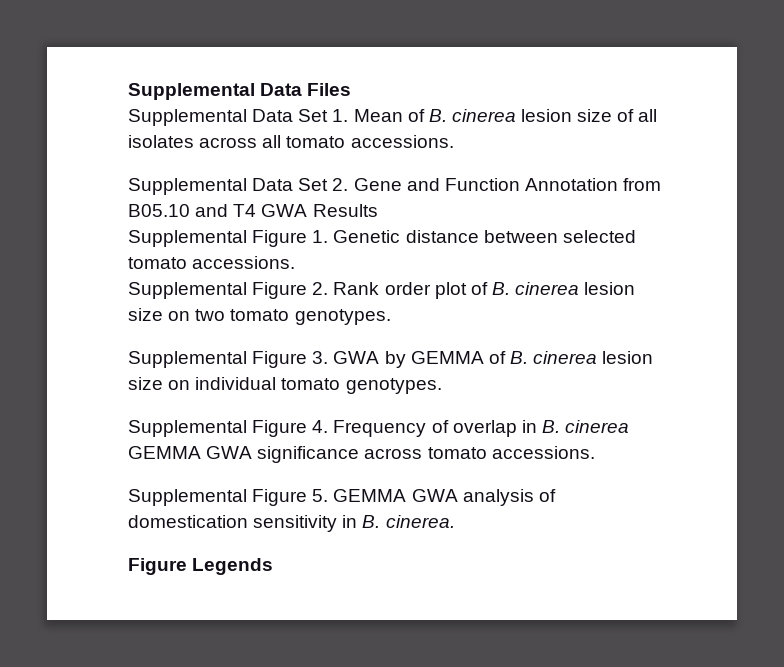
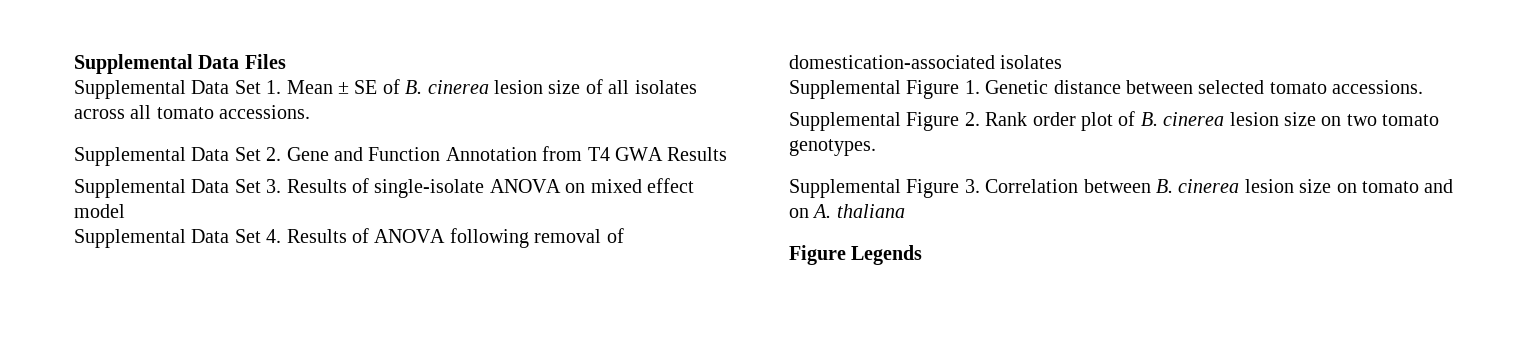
(403, 115) none -> [338,80,378,94] ± SE
[128,204,229,217] B05.10 and -> (583, 153) none
(378, 210) none -> [74,178,694,198] [74,204,125,218] [74,228,624,248] [789,55,1063,69] // Supplemental Data Set 3. Results of single-isolate ANOVA on mixed effect model // Supplemental Data Set 4. Results of ANOVA following removal of domestication-associated isolates
[333,351,654,368] [128,377,442,394] [128,420,630,437] [128,446,595,463] [128,489,556,506] [128,515,455,532] GWA by GEMMA of B. cinerea lesion size on individual tomato genotypes. // Supplemental Figure 4. Frequency of overlap in B. cinerea GEMMA GWA significance across tomato accessions. // Supplemental Figure 5. GEMMA GWA analysis of domestication sensitivity in B. cinerea. -> [985,179,1454,193] [789,204,905,218] Correlation between B. cinerea lesion size on tomato and on A. thaliana

